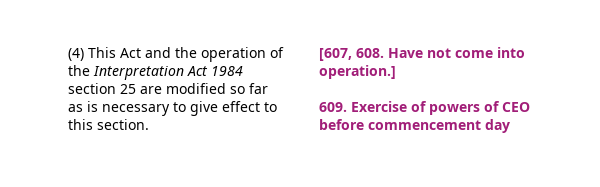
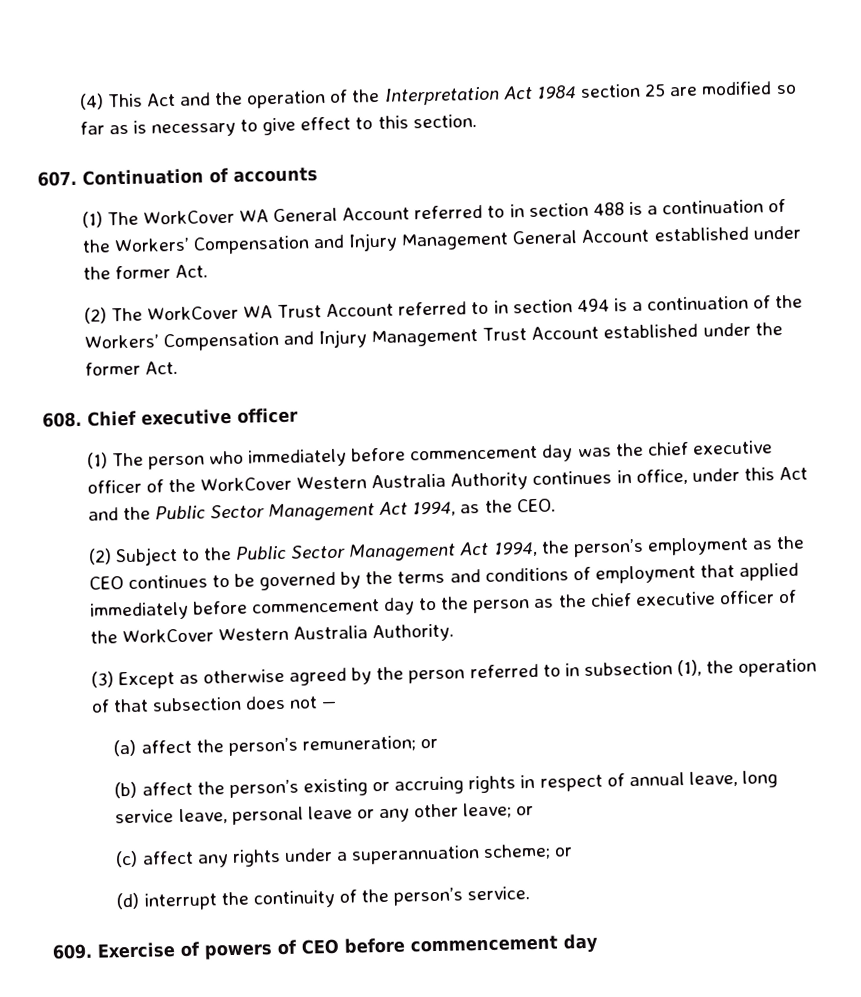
[319,47,525,61] [319,65,396,79] [607, 608. Have not come into operation.] -> [37,167,318,187] [81,198,787,228] [81,225,801,255] [82,264,208,280] [83,294,804,324] [83,322,783,352] [84,360,178,376] [42,407,298,428] [86,440,774,470] [86,466,809,494] [87,498,556,522] [87,535,806,567] [88,562,800,591] [89,589,798,621] [89,623,455,644] [90,658,818,690] [90,695,338,713] [113,735,439,757] [114,770,779,799] [115,802,535,825] [115,843,574,868] [116,886,531,911] 607. Continuation of accounts // (1) The WorkCover WA General Account referred to in section 488 is a continuation of the Workers’ Compensation and Injury Management General Account established under the former Act. // (2) The WorkCover WA Trust Account referred to in section 494 is a continuation of the Workers’ Compensation and Injury Management Trust Account established under the former Act. // 608. Chief executive officer // (1) The person who immediately before commencement day was the chief executive officer of the WorkCover Western Australia Authority continues in office, under this Act and the Public Sector Management Act 1994, as the CEO. // (2) Subject to the Public Sector Management Act 1994, the person’s employment as the CEO continues to be governed by the terms and conditions of employment that applied immediately before commencement day to the person as the chief executive officer of the WorkCover Western Australia Authority. // (3) Except as otherwise agreed by the person referred to in subsection (1), the operation of that subsection does not — // (a) affect the person’s remuneration; or // (b) affect the person’s existing or accruing rights in respect of annual leave, long service leave, personal leave or any other leave; or // (c) affect any rights under a superannuation scheme; or // (d) interrupt the continuity of the person’s service.

